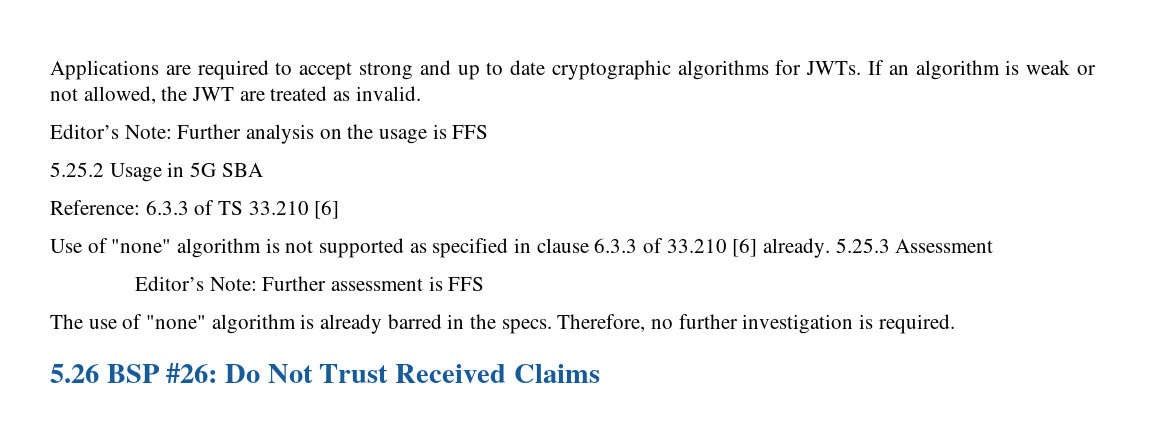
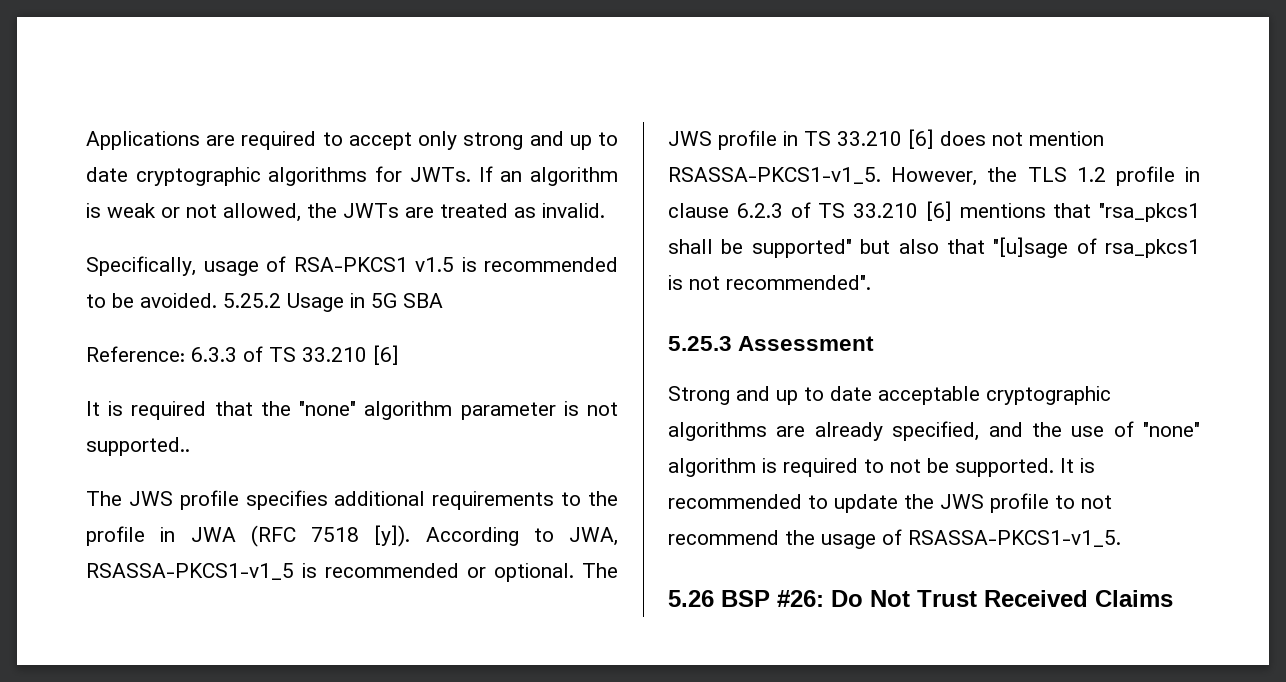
(353, 71) none -> [418,131,458,150] only
[192,87,235,101] JWT -> [343,203,399,218] JWTs
[50,124,489,144] Editor’s Note: Further analysis on the usage is FFS // -> [86,256,618,276] [86,293,217,308] Specifically, usage of RSA-PKCS1 v1.5 is recommended to be avoided.
[50,238,994,258] [135,276,485,291] [50,314,83,329] Use of "none" algorithm is not supported as specified in clause 6.3.3 of 33.210 [6] already. 5.25.3 Assessment // Editor’s Note: Further assessment is FFS // The -> [86,401,618,420] [86,437,190,456] [86,490,618,510] [86,525,618,547] [86,563,618,582] [668,129,1104,150] [668,166,1200,186] [668,201,1200,222] [668,237,1200,258] [668,275,871,290] [668,336,875,351] [668,386,1111,405] [668,421,1062,441] It is required that the "none" algorithm parameter is not supported.. // The JWS profile specifies additional requirements to the profile in JWA (RFC 7518 [y]). According to JWA, RSASSA-PKCS1-v1_5 is recommended or optional. The JWS profile in TS 33.210 [6] does not mention RSASSA-PKCS1-v1_5. However, the TLS 1.2 profile in clause 6.2.3 of TS 33.210 [6] mentions that "rsa_pkcs1 shall be supported" but also that "[u]sage of rsa_pkcs1 is not recommended". // 5.25.3 Assessment // Strong and up to date acceptable cryptographic algorithms are already specified, and the
[320,314,955,334] already barred in the specs. Therefore, no further investigation is required. -> [783,458,1095,477] [668,493,1112,513] [668,529,1121,549] required to not be supported. It is recommended to update the JWS profile to not recommend the usage of RSASSA-PKCS1-v1_5.

